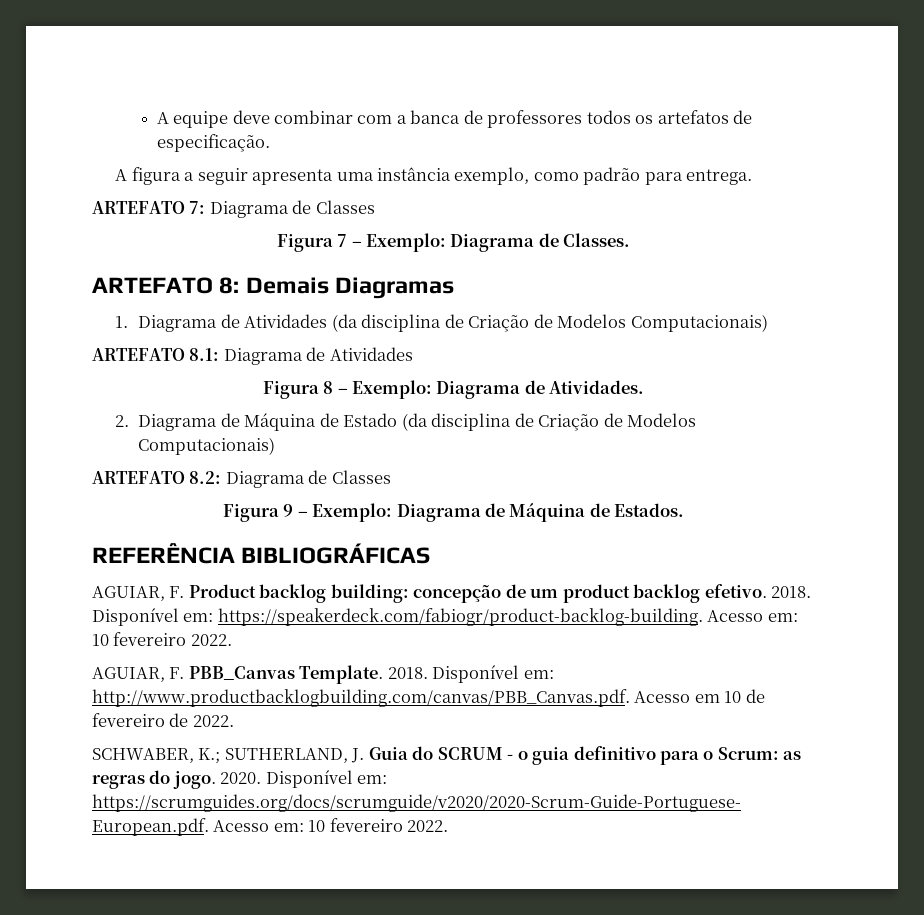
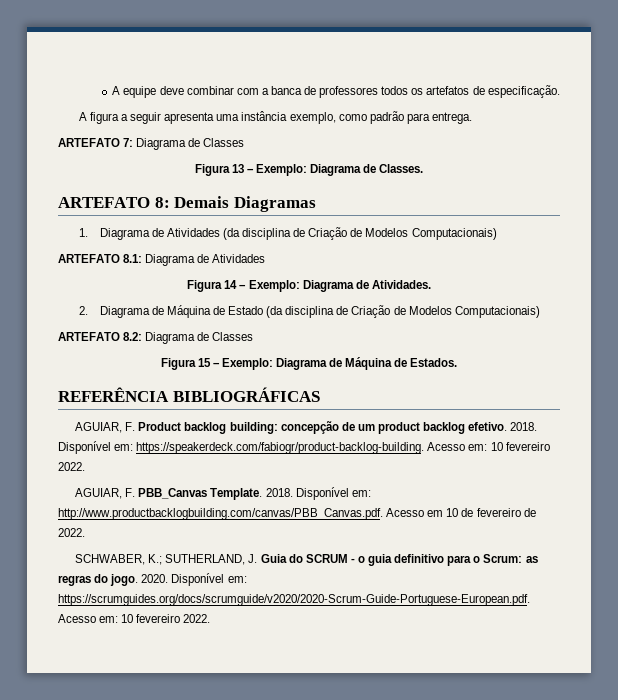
[337,234,348,247] 7 -> [231,164,244,173] 13
[323,381,334,394] 8 -> [224,280,238,289] 14
[283,504,294,517] 9 -> [197,358,211,367] 15

